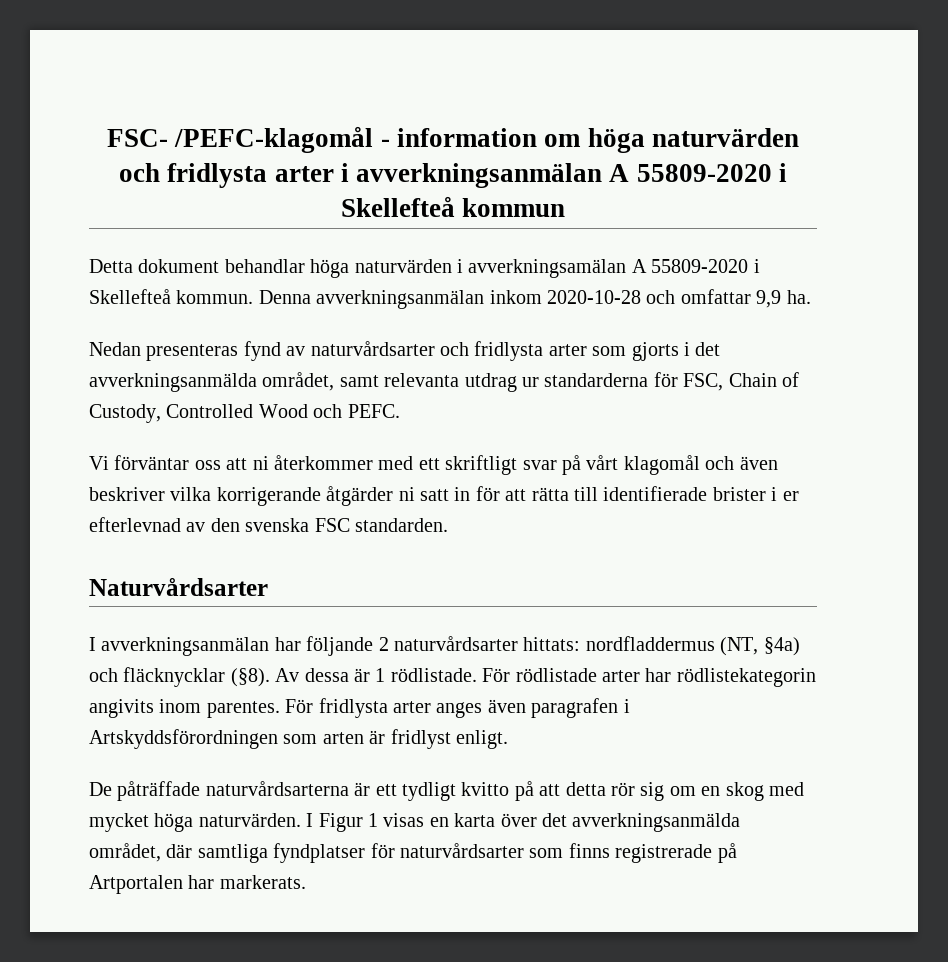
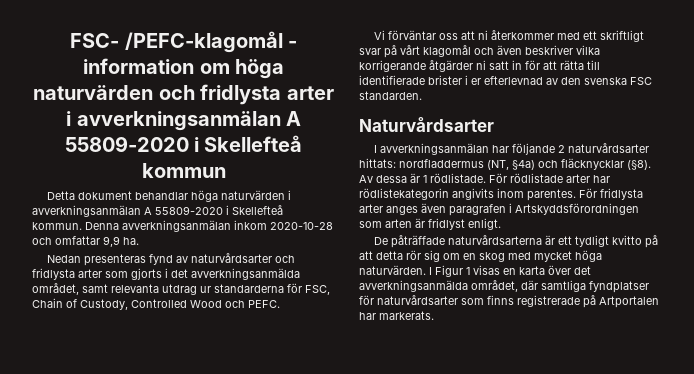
[468,259,627,278] avverkningsamälan -> [32,205,141,217] avverkningsanmälan

